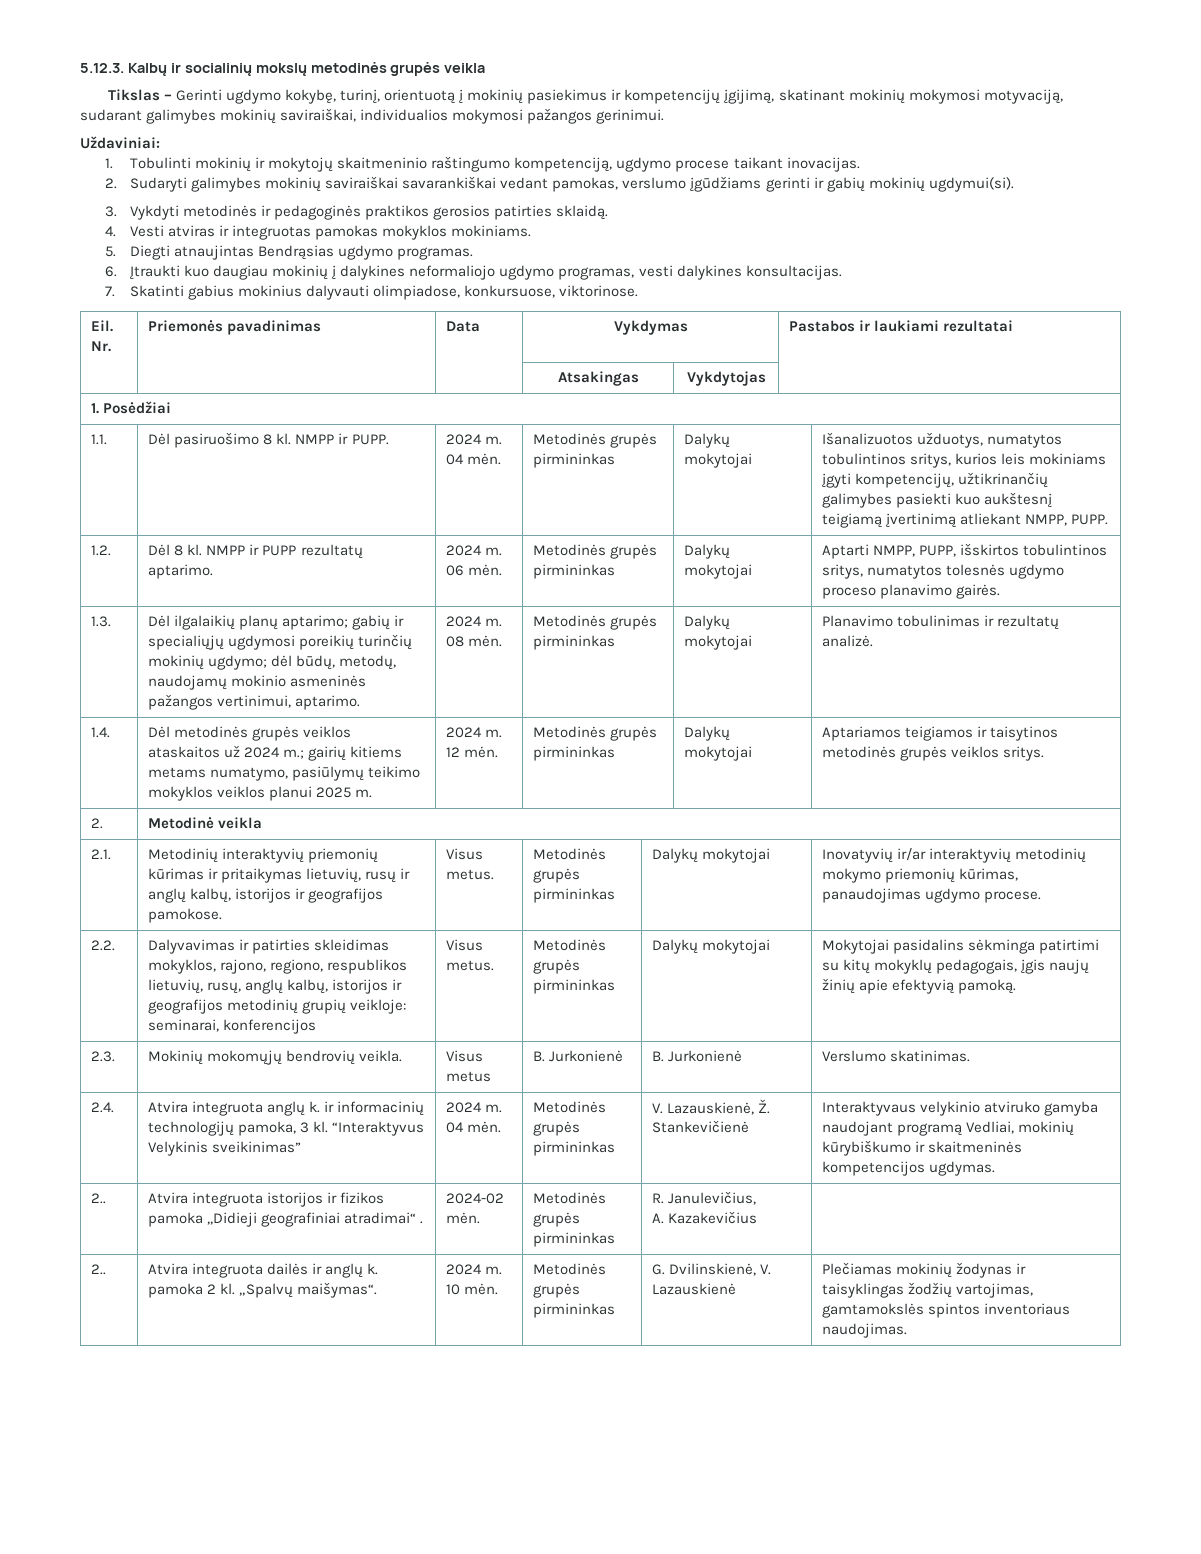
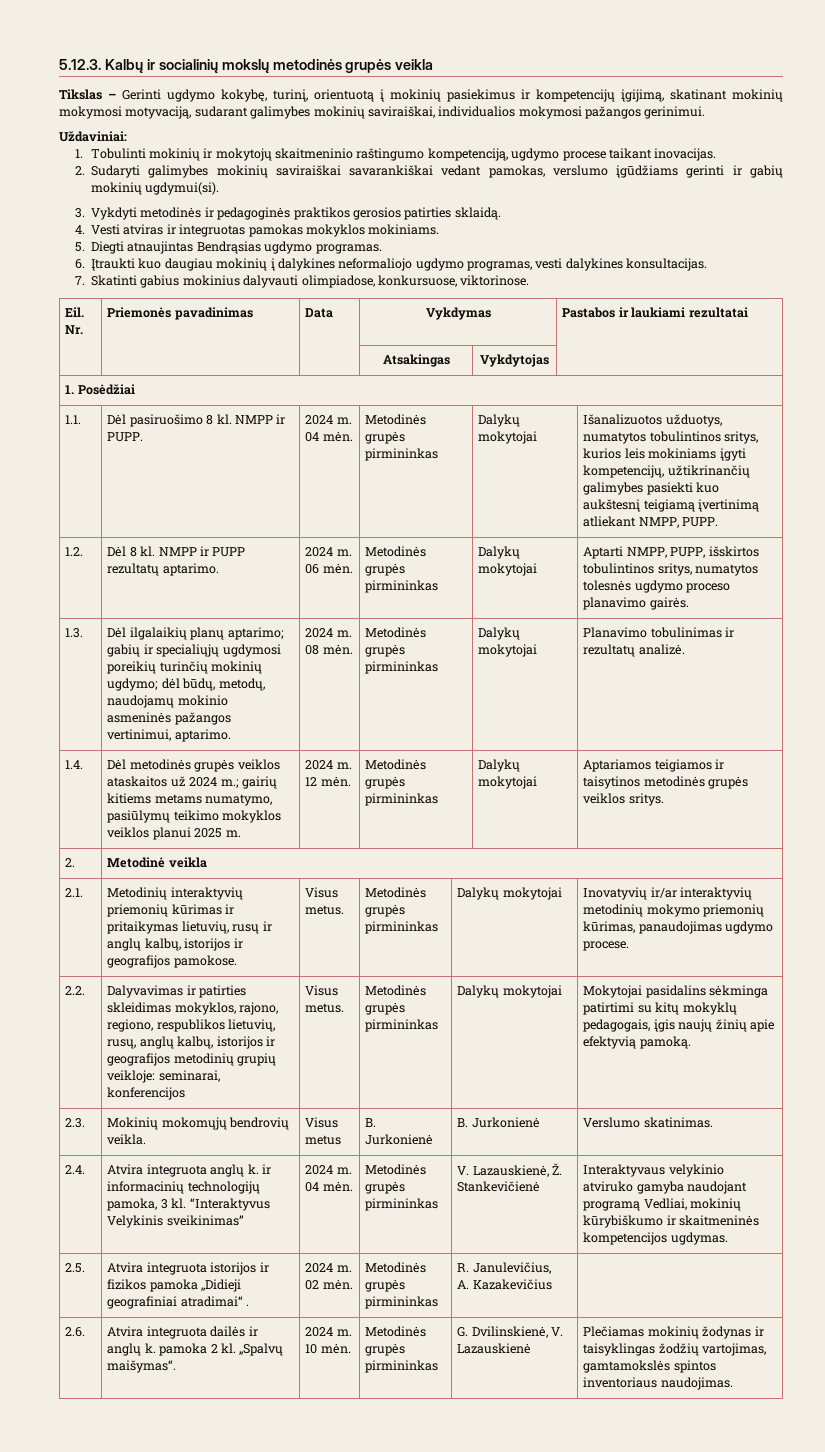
[91,1193,107,1204] 2.. -> [65,1263,86,1273] 2.5.
[446,1193,505,1204] 2024-02 -> [305,1263,352,1273] [305,1280,320,1290] 2024 m. 02
[91,1264,107,1275] 2.. -> [65,1327,86,1337] 2.6.

